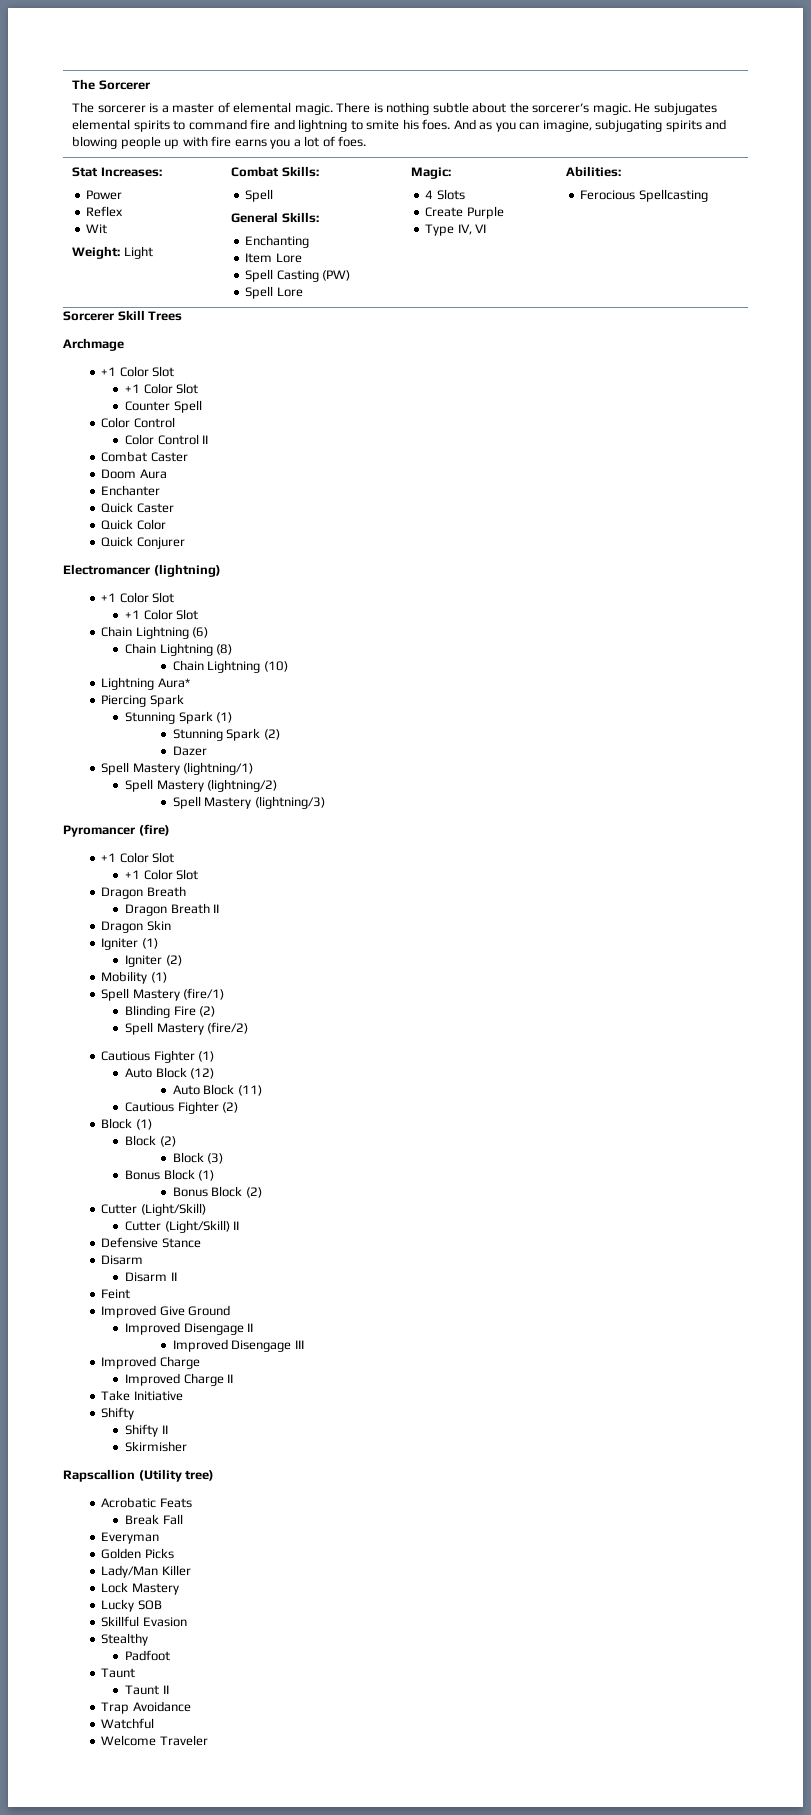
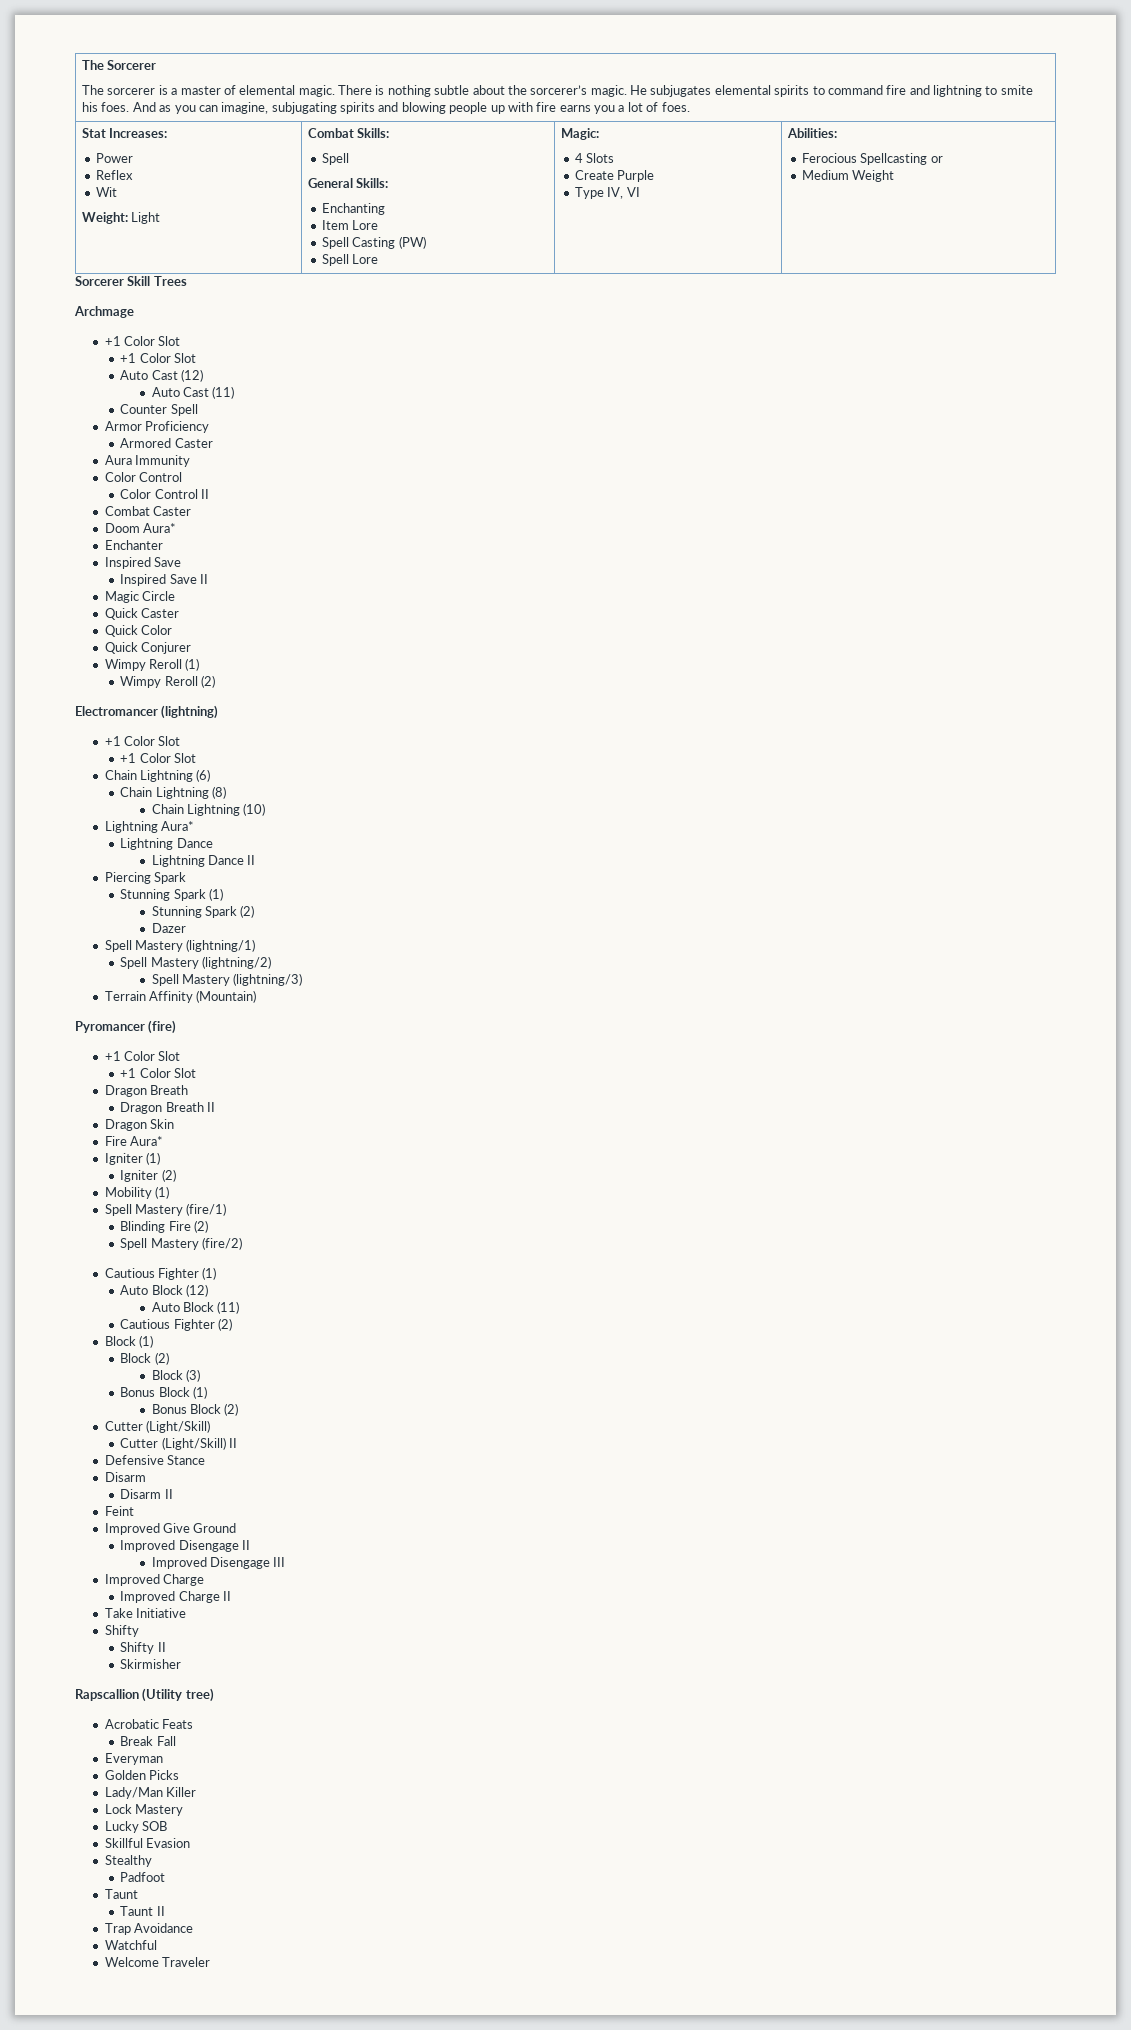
(708, 195) none -> [930,156,943,163] [801,170,895,182] or // Medium Weight
[125,400,202,413] Counter Spell -> [120,369,203,382] [151,386,235,399] [120,404,198,416] [104,421,209,433] [120,438,213,448] [104,455,190,467] Auto Cast (12) // Auto Cast (11) // Counter Spell // Armor Proficiency // Armored Caster // Aura Immunity
[139,469,167,479] Aura -> [142,523,176,533] Aura*
(161, 490) none -> [104,557,181,569] [120,574,208,586] [104,591,175,603] // Inspired Save // Inspired Save II // Magic Circle
(185, 543) none -> [104,658,200,671] [120,675,215,688] // Wimpy Reroll (1) // Wimpy Reroll (2)
(190, 683) none -> [120,838,213,850] [151,855,256,867] // Lightning Dance // Lightning Dance II
(325, 802) none -> [104,990,257,1003] // Terrain Affinity (Mountain)
(171, 925) none -> [104,1136,163,1146] // Fire Aura*

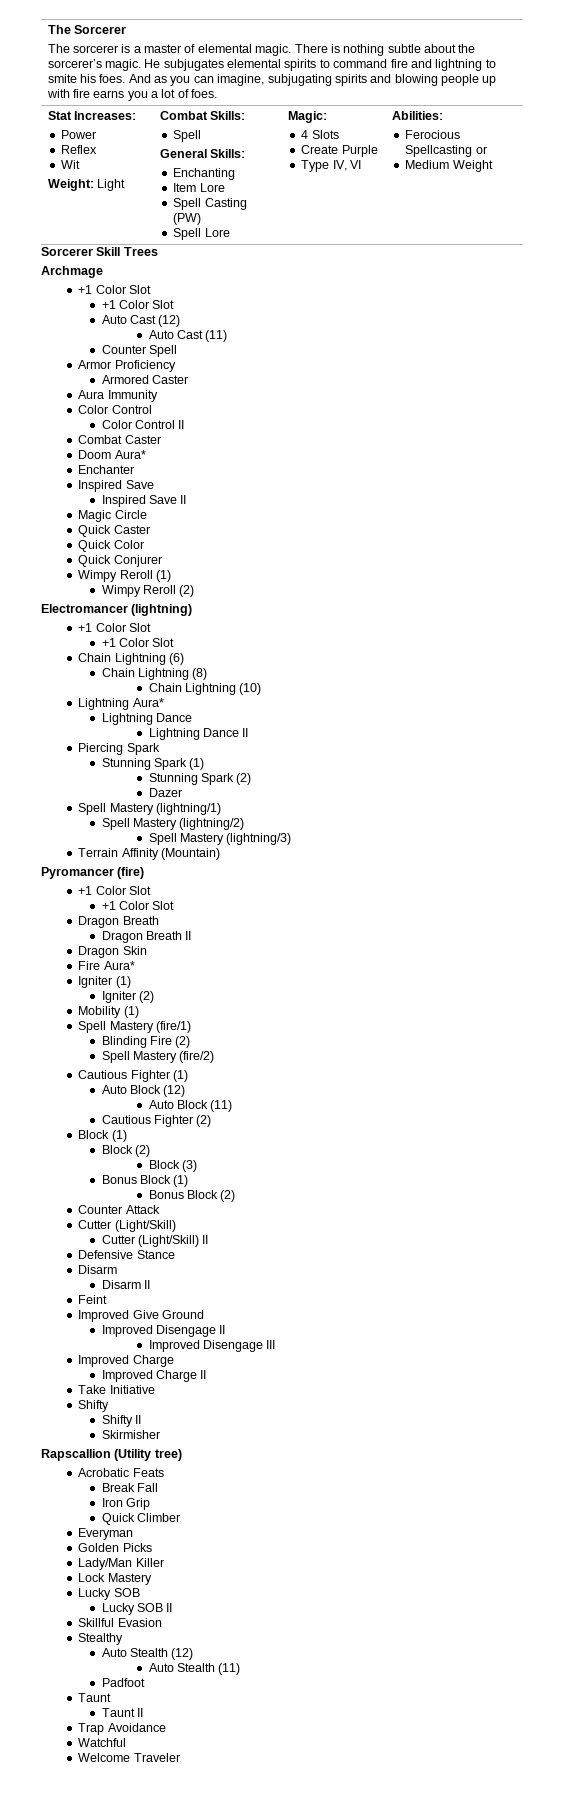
(239, 1409) none -> [78,1205,160,1214] // Counter Attack
(176, 1741) none -> [101,1498,151,1510] [101,1513,181,1525] // Iron Grip // Quick Climber
(167, 1826) none -> [101,1603,173,1615] // Lucky SOB II
(152, 1861) none -> [101,1648,194,1660] [148,1663,241,1675] // Auto Stealth (12) // Auto Stealth (11)

